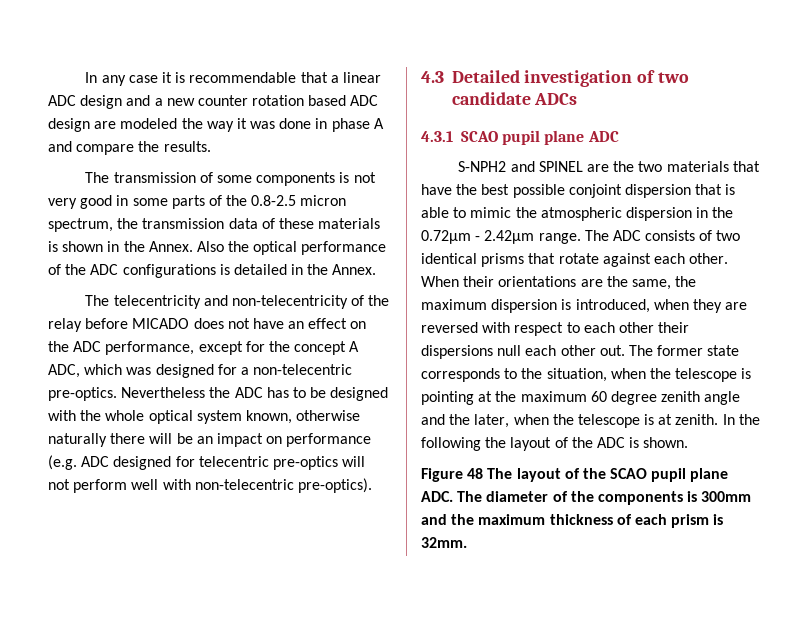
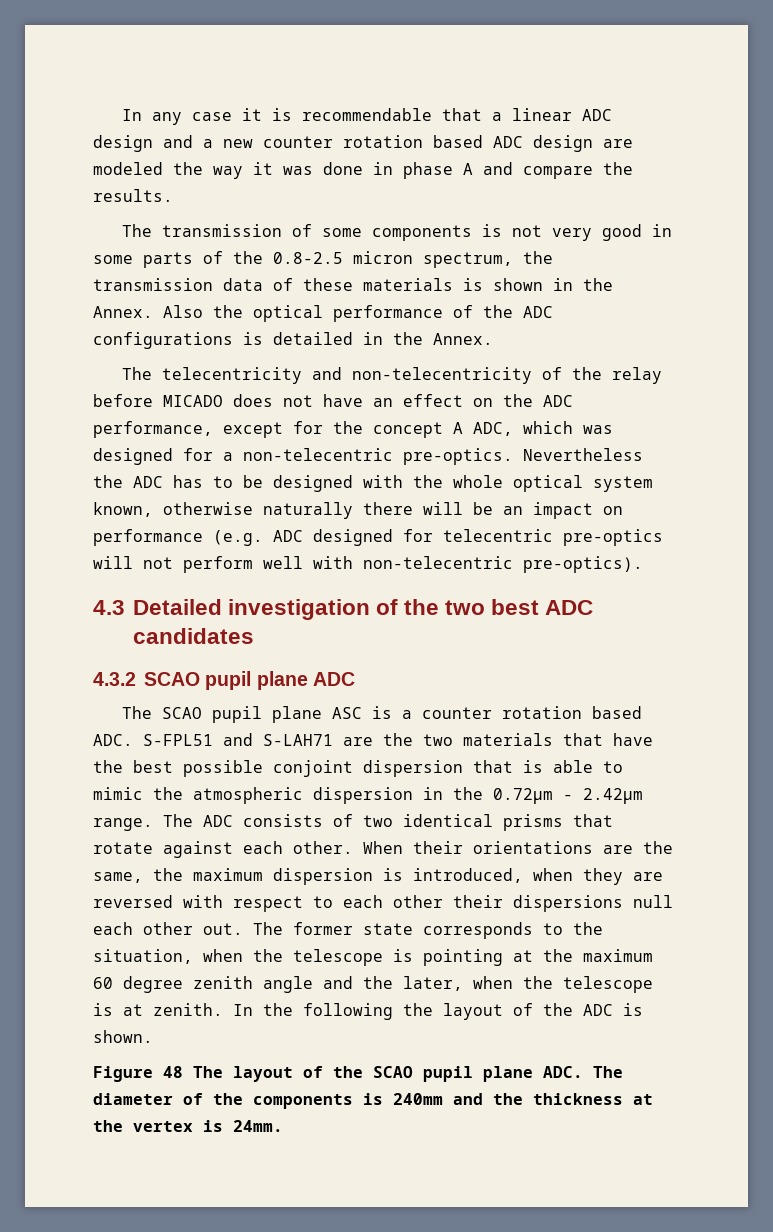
[657,72,689,83] [451,92,578,105] [421,130,619,145] [458,161,583,172] two candidate ADCs // 4.3.1 SCAO pupil plane ADC // S-NPH2 and SPINEL -> [404,599,594,615] [133,628,254,644] [93,671,355,690] [122,706,643,723] [93,733,333,746] the two best ADC candidates // 4.3.2 SCAO pupil plane ADC // The SCAO pupil plane ASC is a counter rotation based ADC. S-FPL51 and S-LAH71
[701,491,752,502] [421,514,724,528] [421,537,467,548] 300mm and the maximum thickness of each prism is 32mm. -> [393,1093,653,1105] [93,1120,283,1132] 240mm and the thickness at the vertex is 24mm.

